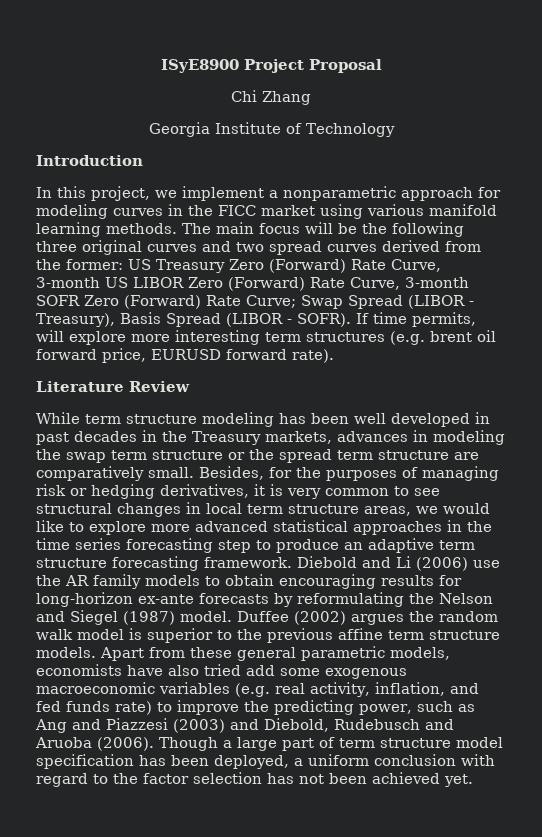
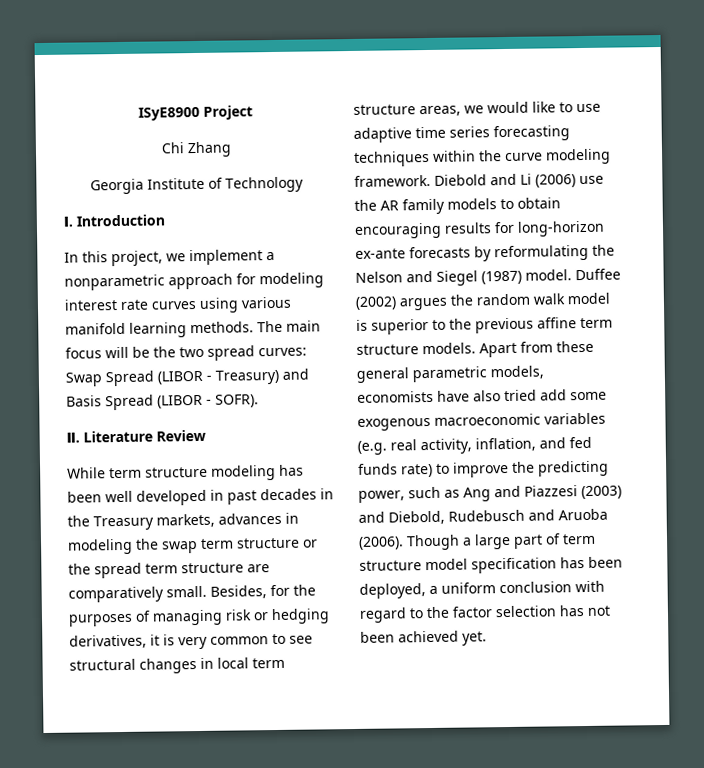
[308,59,382,73] Proposal -> (253, 112) none
(395, 130) none -> [63,216,73,227] Ⅰ.
[113,204,315,216] curves in the FICC market -> [64,299,197,311] interest rate curves
[392,222,464,237] [36,240,481,255] [36,259,441,273] [36,277,469,291] [36,295,296,309] following three original curves and two spread curves derived from the former: US Treasury Zero (Forward) Rate Curve, 3-month US LIBOR Zero (Forward) Rate Curve, 3-month SOFR Zero (Forward) Rate Curve; -> [179,345,307,361] two spread curves:
[36,313,115,327] Treasury), -> [215,368,309,385] Treasury) and
[356,312,476,327] [36,330,496,345] [36,348,334,363] If time permits, will explore more interesting term structures (e.g. brent oil forward price, EURUSD forward rate). // -> [66,432,80,443] // Ⅱ.
[89,520,492,535] [36,538,475,553] [36,556,199,571] explore more advanced statistical approaches in the time series forecasting step to produce an adaptive term structure forecasting -> [576,103,601,113] [353,125,570,143] [354,148,611,167] use adaptive time series forecasting techniques within the curve modeling

